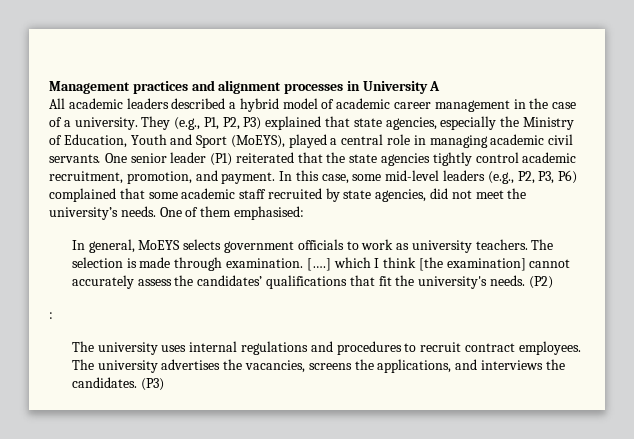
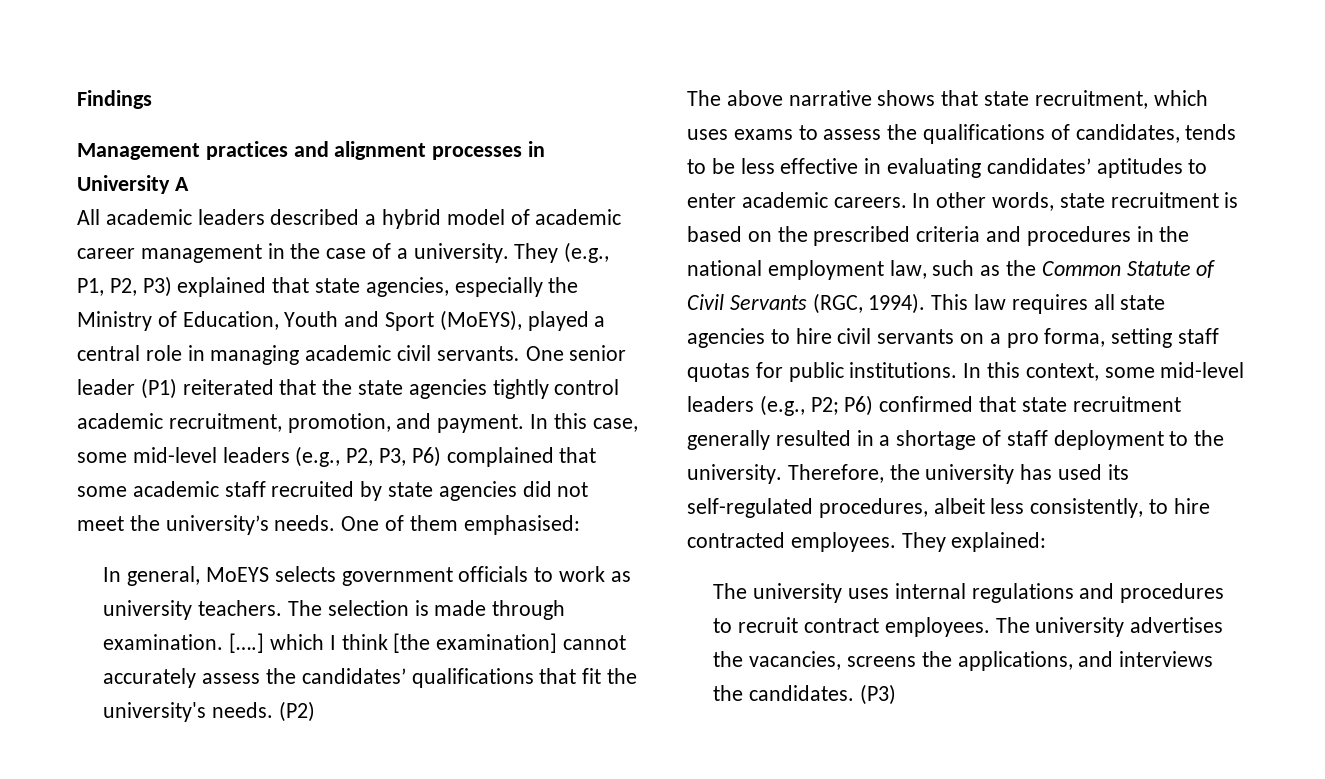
(49, 87) none -> [77,90,152,109] Findings //
[375,189,427,202] agencies, -> [438,481,517,501] agencies
[49,312,53,319] : -> [687,90,1208,109] [687,124,1237,144] [687,158,1208,178] [687,192,1239,211] [687,226,1190,246] [687,260,1216,280] [687,293,1166,314] [687,328,1220,348] [687,362,1245,382] [687,395,1181,416] [687,430,1225,450] [687,464,1129,484] [687,498,1210,518] [687,532,1047,552] The above narrative shows that state recruitment, which uses exams to assess the qualifications of candidates, tends to be less effective in evaluating candidates’ aptitudes to enter academic careers. In other words, state recruitment is based on the prescribed criteria and procedures in the national employment law, such as the Common Statute of Civil Servants (RGC, 1994). This law requires all state agencies to hire civil servants on a pro forma, setting staff quotas for public institutions. In this context, some mid-level leaders (e.g., P2; P6) confirmed that state recruitment generally resulted in a shortage of staff deployment to the university. Therefore, the university has used its self-regulated procedures, albeit less consistently, to hire contracted employees. They explained:

